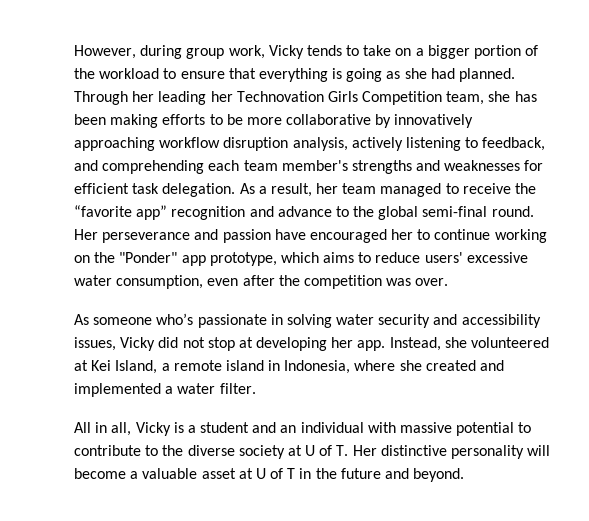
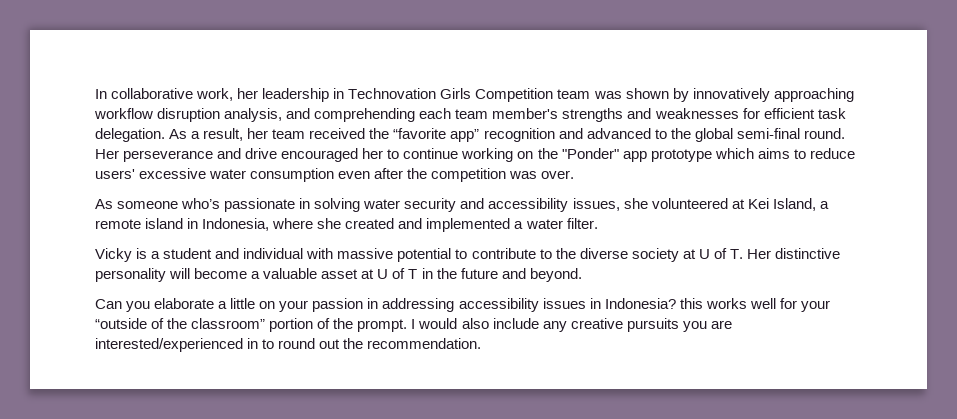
[74,45,539,59] [74,68,516,82] [74,91,537,105] [74,114,372,128] However, during group work, Vicky tends to take on a bigger portion of the workload to ensure that everything is going as she had planned. Through her leading her Technovation Girls Competition team, she has been making efforts to be more collaborative -> [95,88,669,102] In collaborative work, her leadership in Technovation Girls Competition team was shown
[351,137,546,151] actively listening to feedback, -> (283, 115) none
[380,183,511,197] managed to receive -> [309,128,366,139] received
[277,206,332,217] advance -> [586,128,651,139] advanced
[222,229,306,243] passion have -> [245,148,278,159] drive
[209,252,277,266] prototype, -> [650,149,712,162] prototype
[116,275,204,289] consumption, -> [250,168,335,182] consumption
[120,337,441,351] Vicky did not stop at developing her app. Instead, -> (620, 204) none
[74,422,132,436] All in all, -> (598, 223) none
[280,425,297,433] an -> (240, 253) none
(465, 475) none -> [95,298,830,312] [95,318,732,332] [95,338,482,352] // Can you elaborate a little on your passion in addressing accessibility issues in Indonesia? this works well for your “outside of the classroom” portion of the prompt. I would also include any creative pursuits you are interested/experienced in to round out the recommendation.

